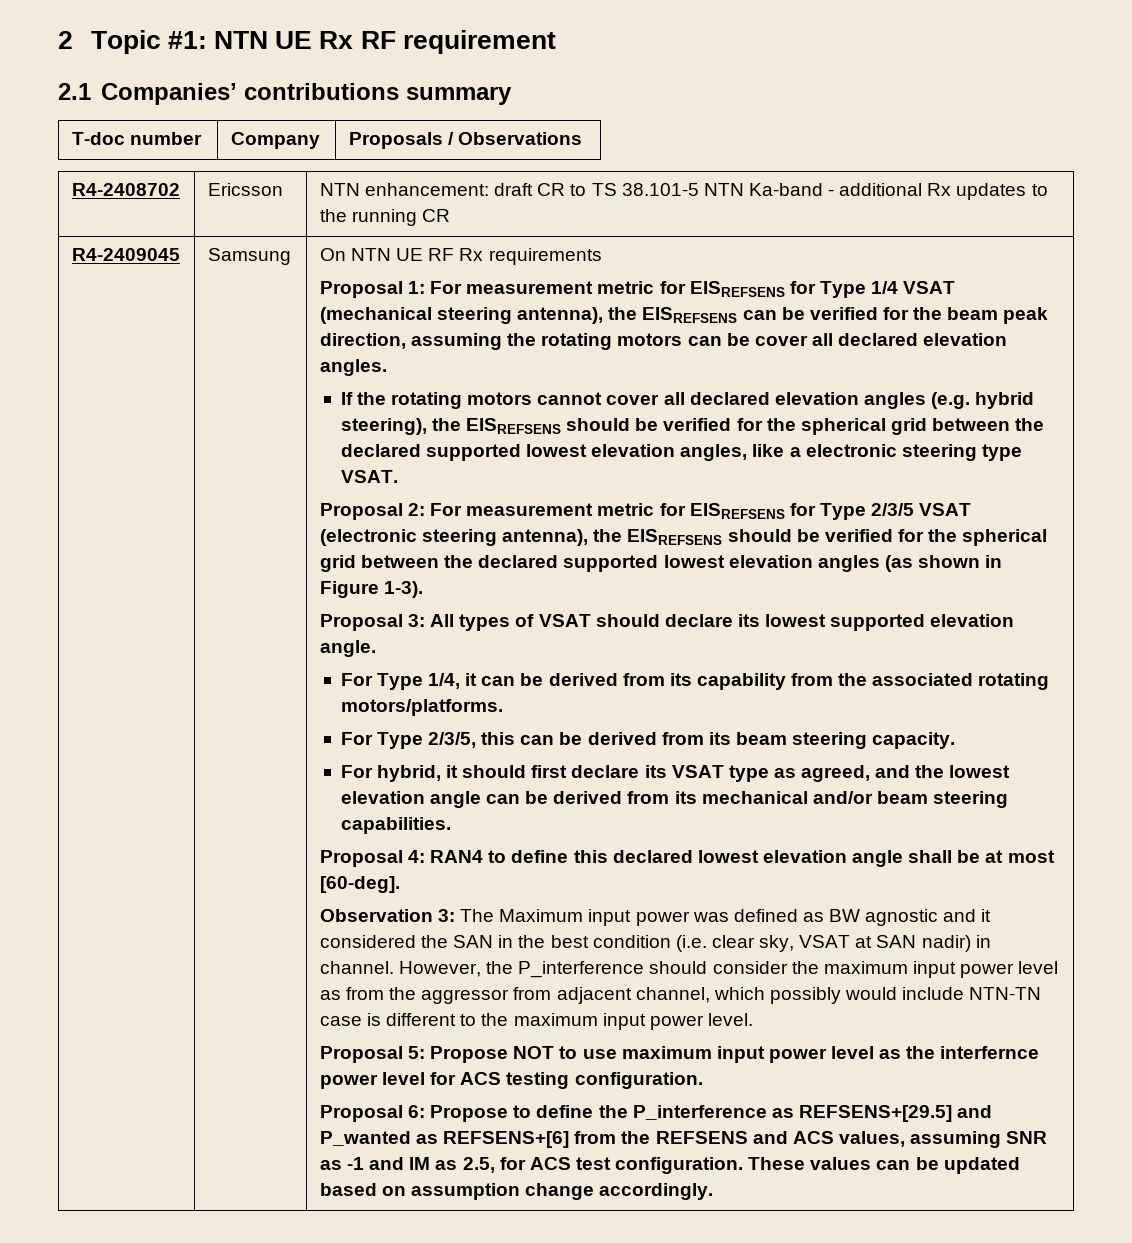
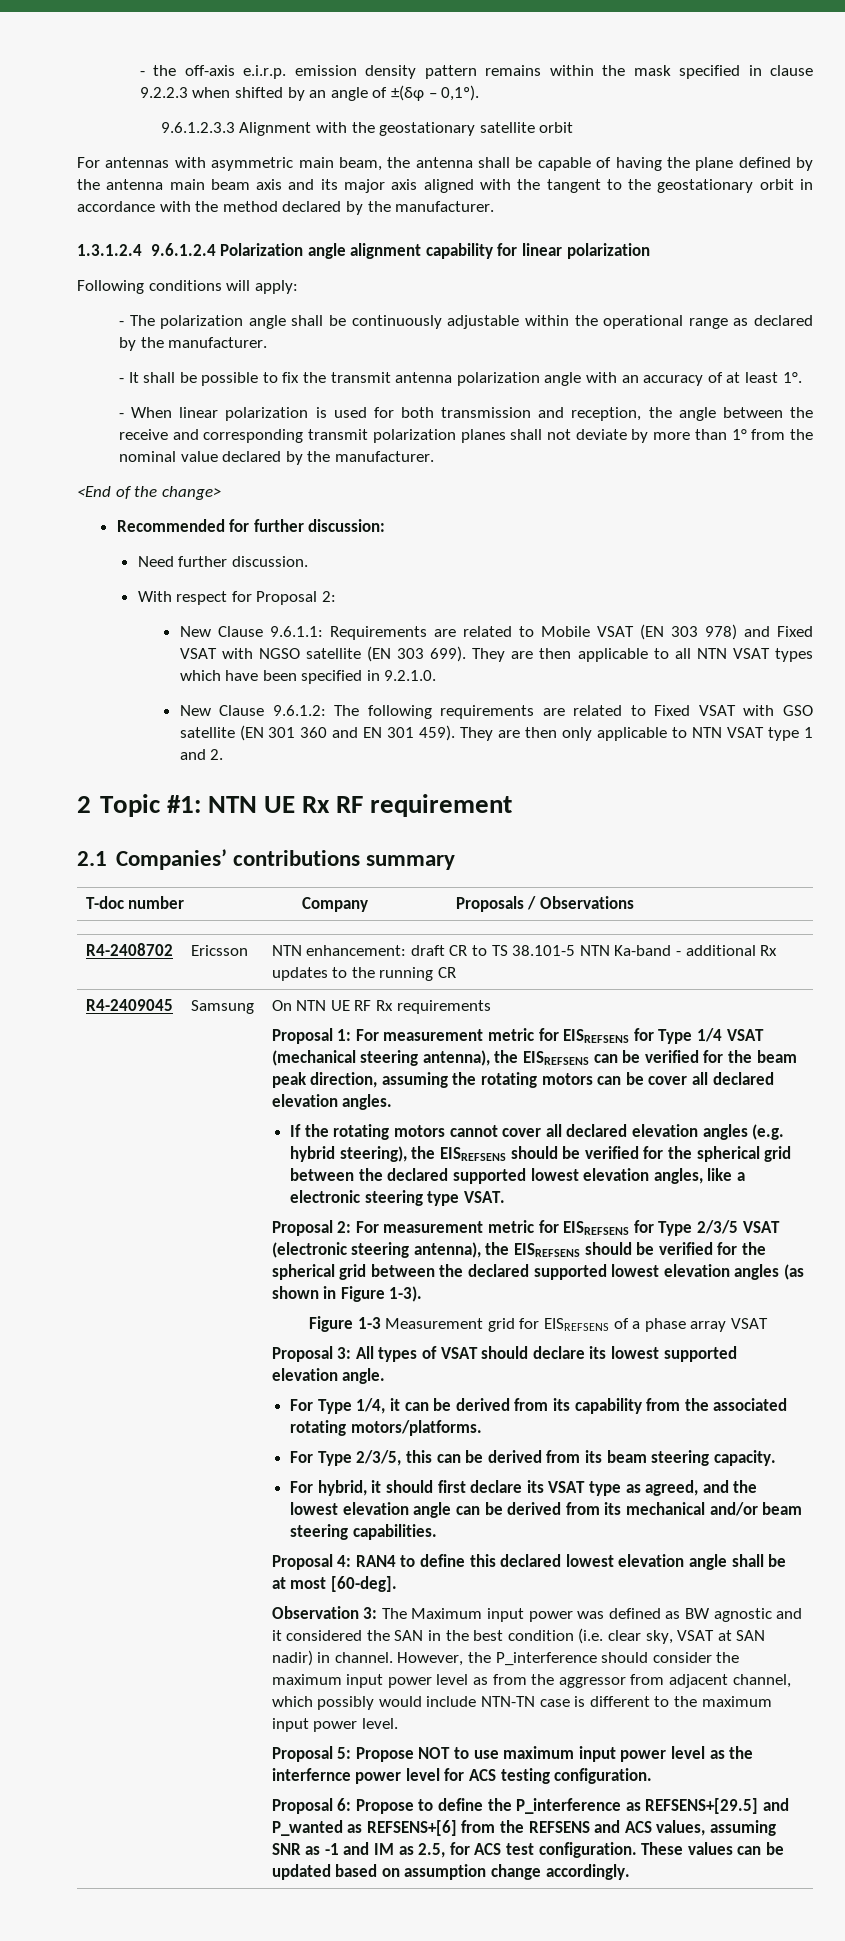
(58, 40) none -> [139,65,813,79] [139,85,480,101] [160,122,574,136] [77,157,813,171] [77,179,813,193] [77,201,495,215] [77,243,650,259] [77,280,298,294] [118,315,813,329] [118,337,268,351] [118,372,802,386] [118,407,814,421] [118,429,813,443] [118,451,434,465] [77,486,221,500] [116,519,386,532] [137,556,308,567] [137,591,336,605] [179,624,813,640] [179,646,813,662] [179,670,437,684] [179,705,814,719] [179,725,813,741] [179,749,224,760] - the off-axis e.i.r.p. emission density pattern remains within the mask specified in clause 9.2.2.3 when shifted by an angle of ±(δφ – 0,1º). // 9.6.1.2.3.3 Alignment with the geostationary satellite orbit // For antennas with asymmetric main beam, the antenna shall be capable of having the plane defined by the antenna main beam axis and its major axis aligned with the tangent to the geostationary orbit in accordance with the method declared by the manufacturer. // 1.3.1.2.4 9.6.1.2.4 Polarization angle alignment capability for linear polarization // Following conditions will apply: // - The polarization angle shall be continuously adjustable within the operational range as declared by the manufacturer. // - It shall be possible to fix the transmit antenna polarization angle with an accuracy of at least 1°. // - When linear polarization is used for both transmission and reception, the angle between the receive and corresponding transmit polarization planes shall not deviate by more than 1° from the nominal value declared by the manufacturer. // <End of the change> // Recommended for further discussion: // Need further discussion. // With respect for Proposal 2: // New Clause 9.6.1.1: Requirements are related to Mobile VSAT (EN 303 978) and Fixed VSAT with NGSO satellite (EN 303 699). They are then applicable to all NTN VSAT types which have been specified in 9.2.1.0. // New Clause 9.6.1.2: The following requirements are related to Fixed VSAT with GSO satellite (EN 301 360 and EN 301 459). They are then only applicable to NTN VSAT type 1 and 2. //
(424, 589) none -> [309,1316,768,1332] // Figure 1-3 Measurement grid for EISREFSENS of a phase array VSAT

